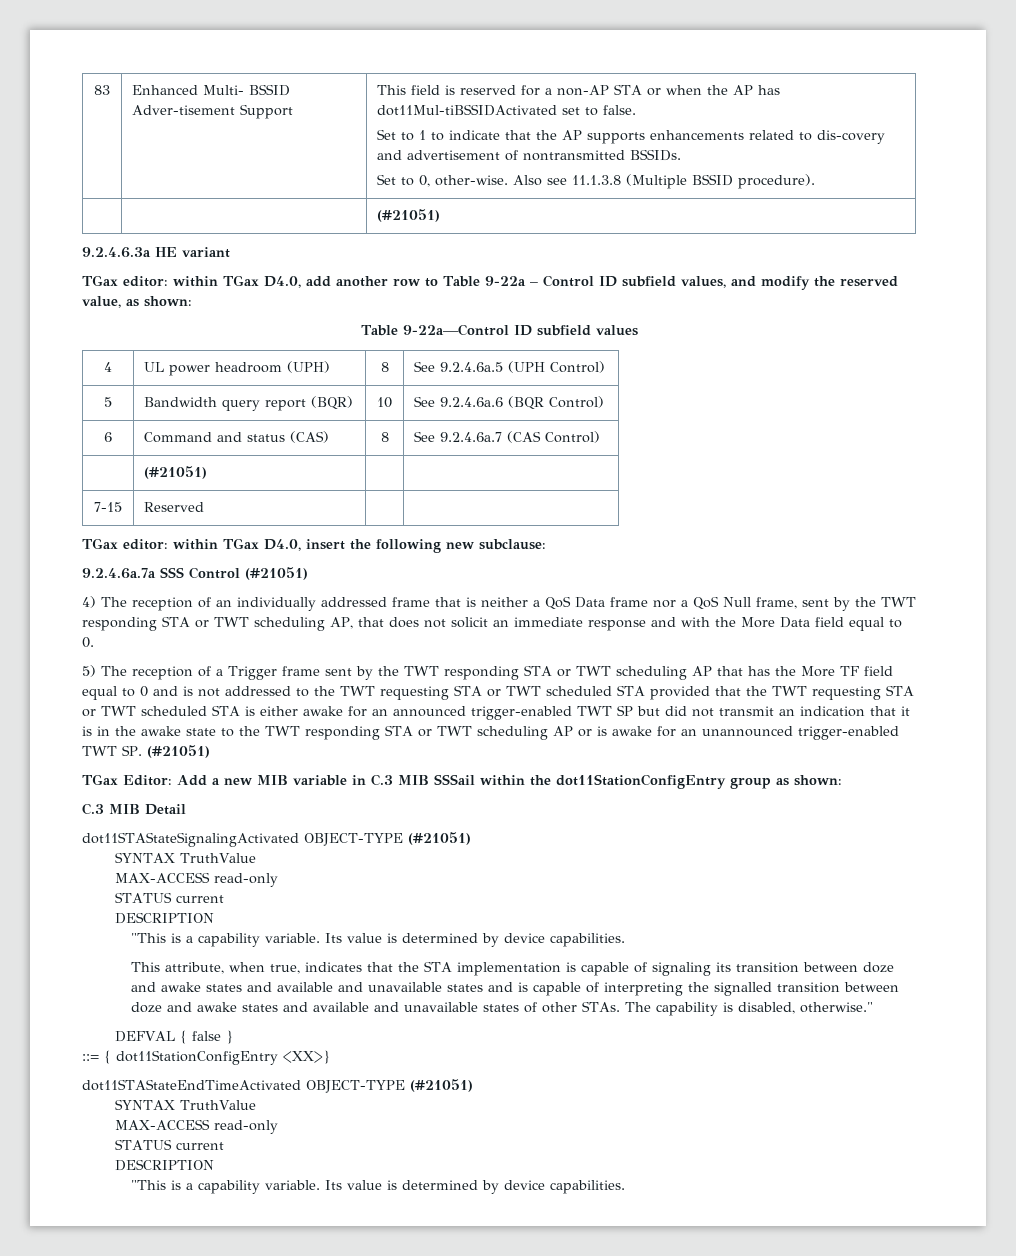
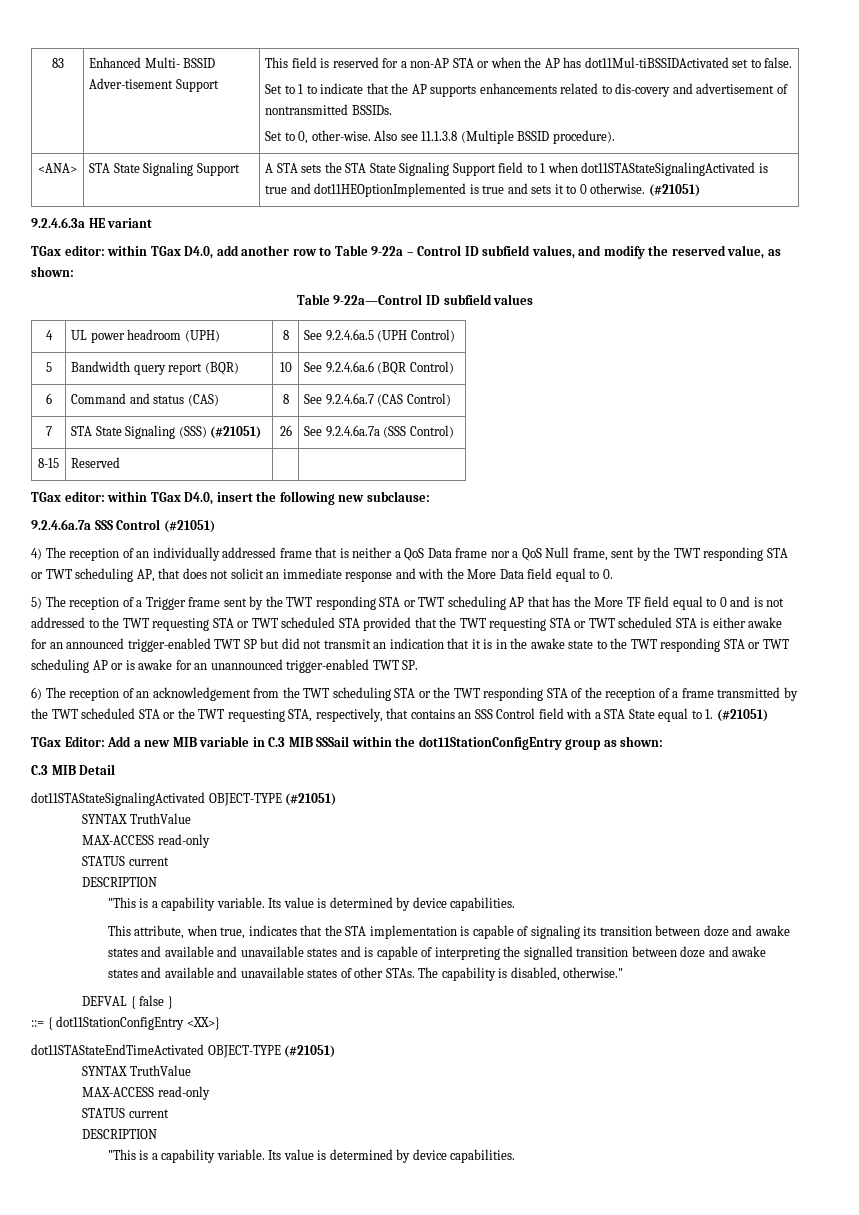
(816, 181) | | -> [38,163,77,173] [89,162,240,176] [265,162,768,176] [265,183,646,197] <ANA> | STA State Signaling Support | A STA sets the STA State Signaling Support field to 1 when dot11STAStateSignalingActivated is true and dot11HEOptionImplemented is true and sets it to 0 otherwise.
[144,466,208,479] [94,502,122,512] | (#21051) | | // 7-15 -> [45,426,52,436] [71,425,262,439] [279,425,292,436] [304,425,454,438] [38,458,59,468] 7 | STA State Signaling (SSS) (#21051) | 26 | See 9.2.4.6a.7a (SSS Control) // 8-15
(142, 750) none -> [31,687,798,701] [31,708,714,722] // 6) The reception of an acknowledgement from the TWT scheduling STA or the TWT responding STA of the reception of a frame transmitted by the TWT scheduled STA or the TWT requesting STA, respectively, that contains an SSS Control field with a STA State equal to 1.

